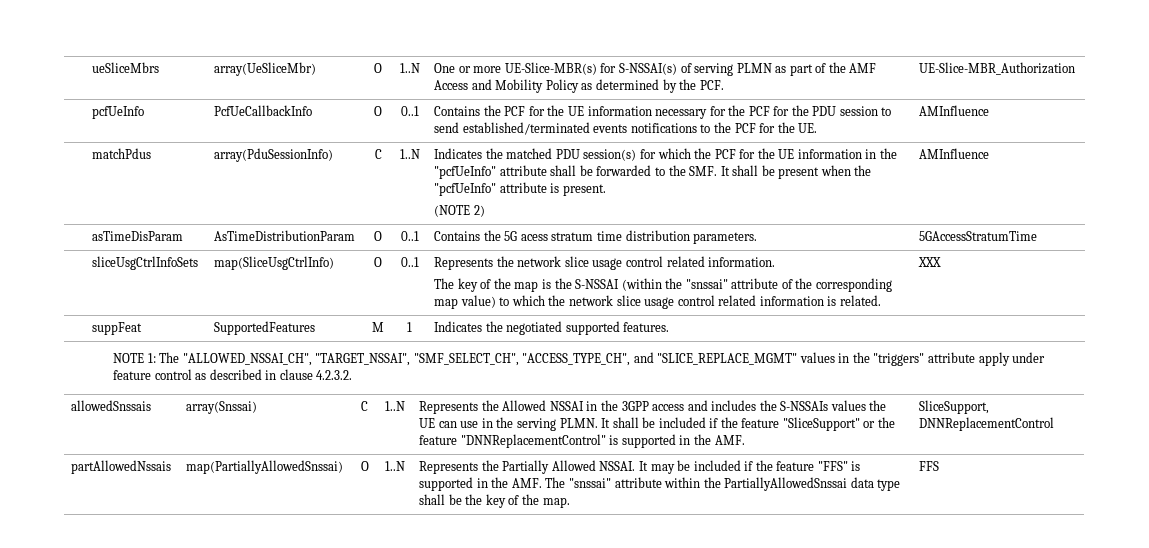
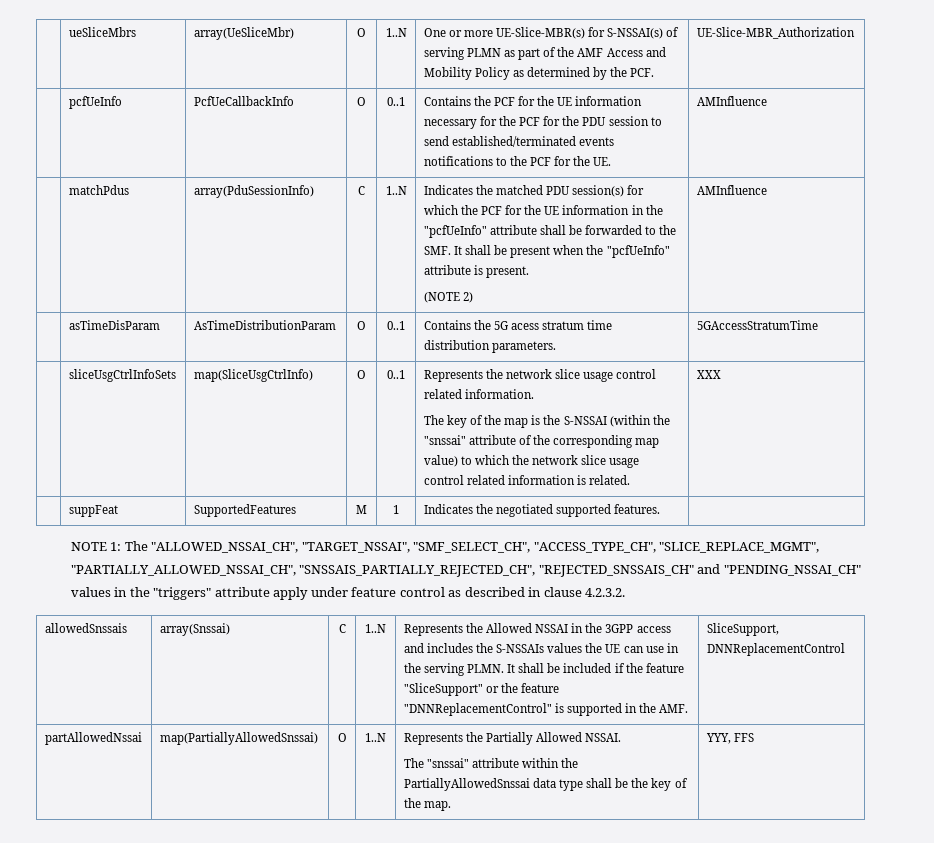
[633,352,798,365] and "SLICE_REPLACE_MGMT" -> [659,542,820,553] [70,564,861,577] "SLICE_REPLACE_MGMT", "PARTIALLY_ALLOWED_NSSAI_CH", "SNSSAIS_PARTIALLY_REJECTED_CH", "REJECTED_SNSSAIS_CH" and "PENDING_NSSAI_CH"
[71,460,172,474] partAllowedNssais -> [44,732,142,745] partAllowedNssai
[638,460,861,474] [419,477,542,491] It may be included if the feature "FFS" is supported in the AMF. -> (622, 737) //
(570, 502) none -> [705,733,731,744] YYY,

